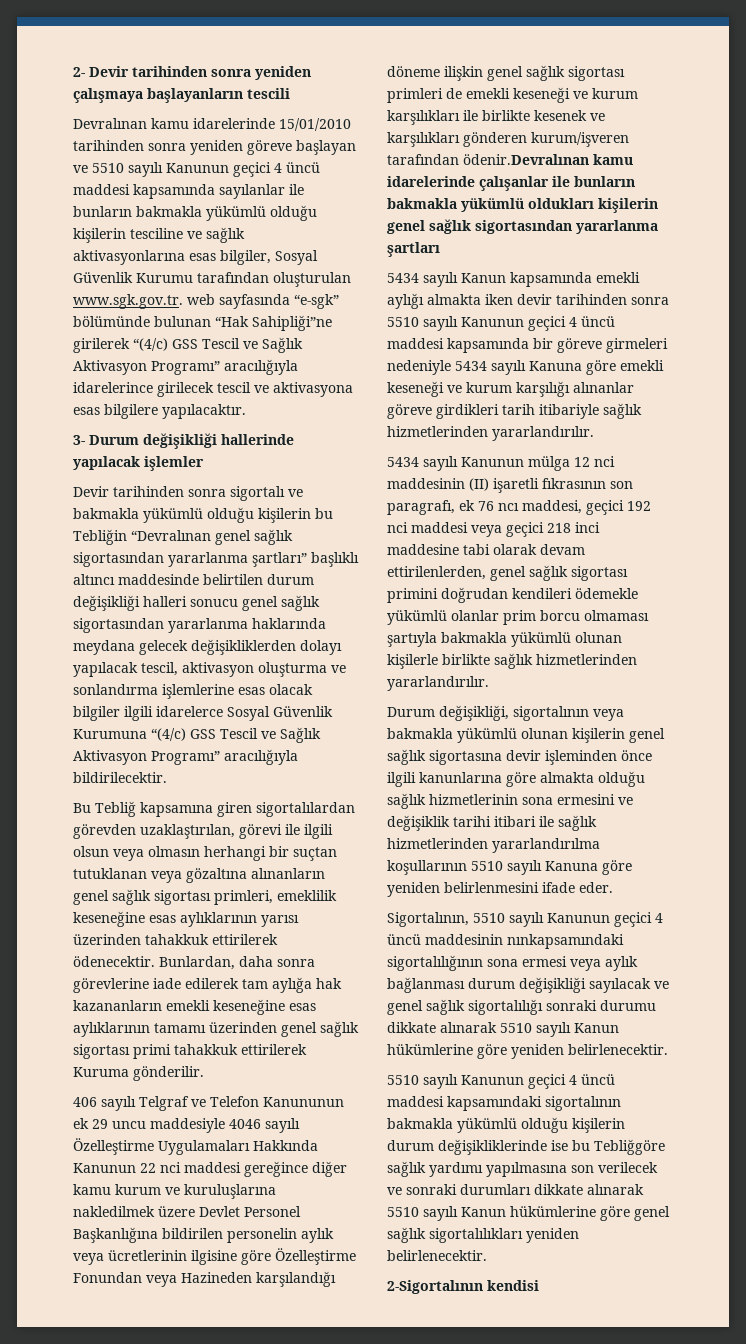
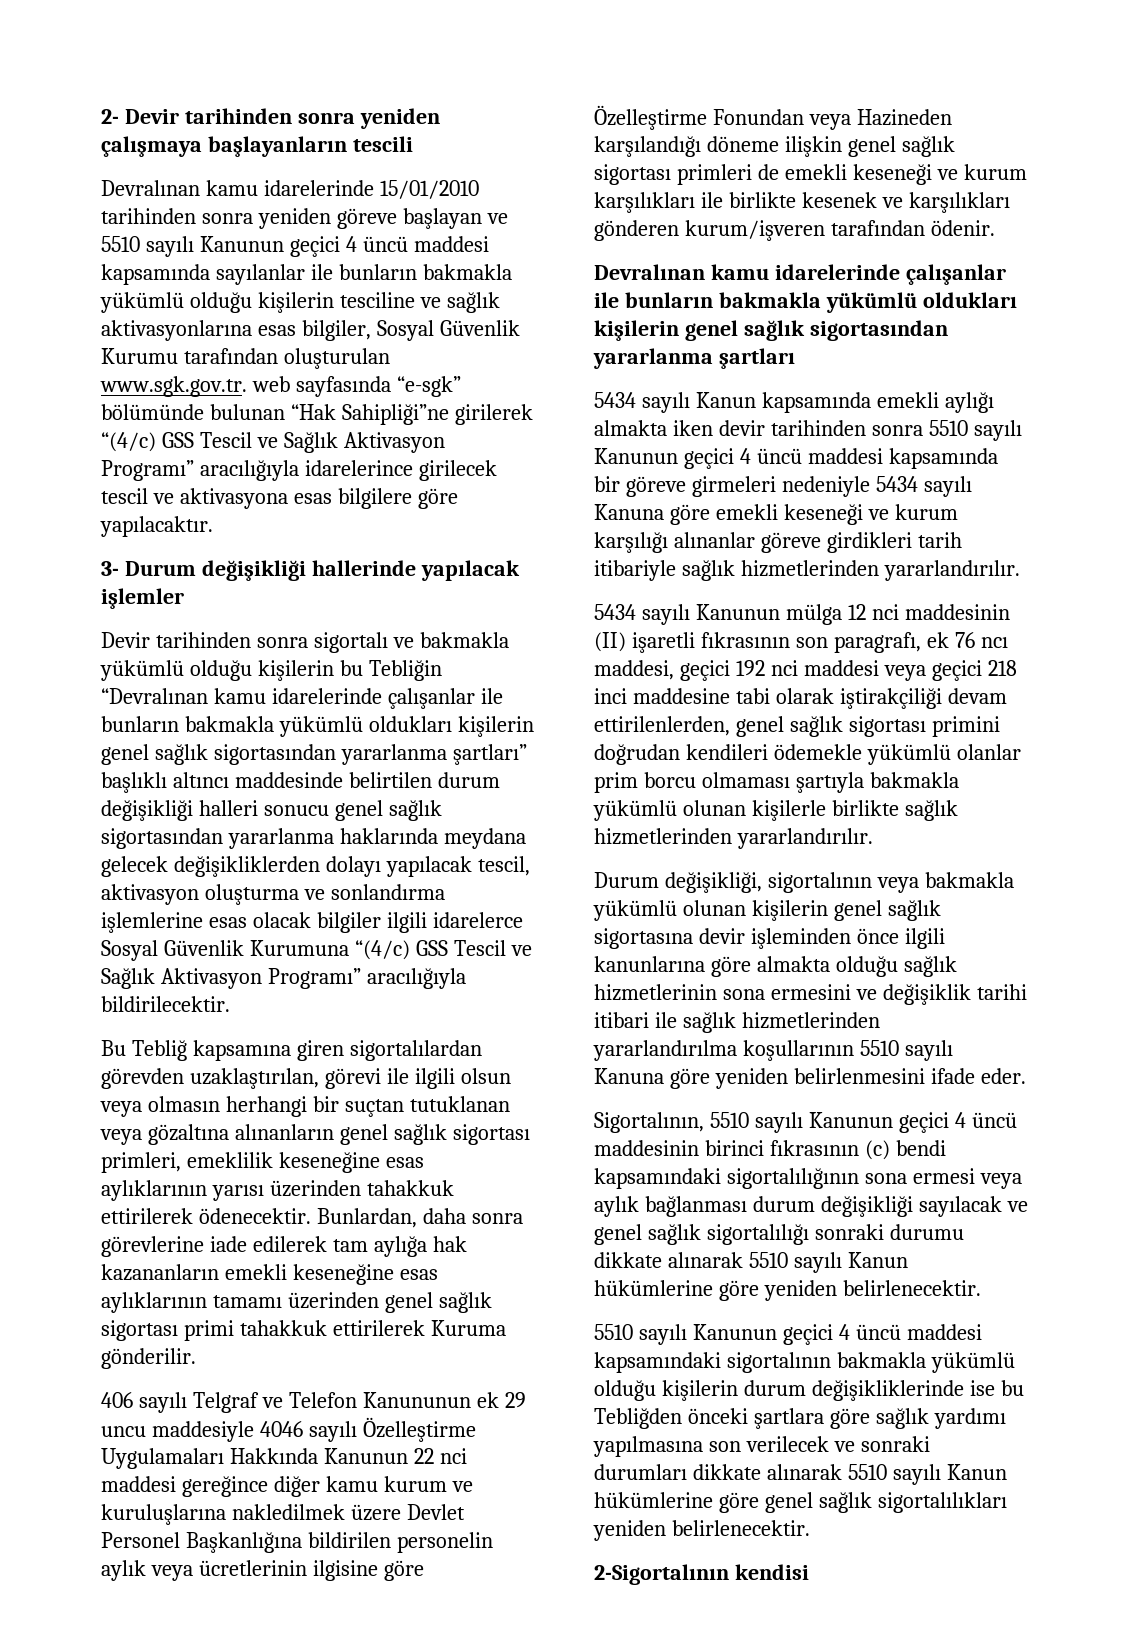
(158, 411) none -> [417,488,458,509] göre
(211, 535) none -> [213,688,503,709] [101,716,534,737] kamu idarelerinde çalışanlar ile bunların bakmakla yükümlü oldukları kişilerin
[463,154,589,165] ödenir.Devralınan -> [930,220,995,236] [594,264,705,280] ödenir. // Devralınan
(537, 549) none -> [839,688,942,709] iştirakçiliği
[507,934,624,949] nınkapsamındaki -> [704,1140,946,1160] [594,1168,721,1189] birinci fıkrasının (c) bendi kapsamındaki
[594,1139,665,1155] Tebliğgöre -> [594,1408,870,1429] Tebliğden önceki şartlara göre

